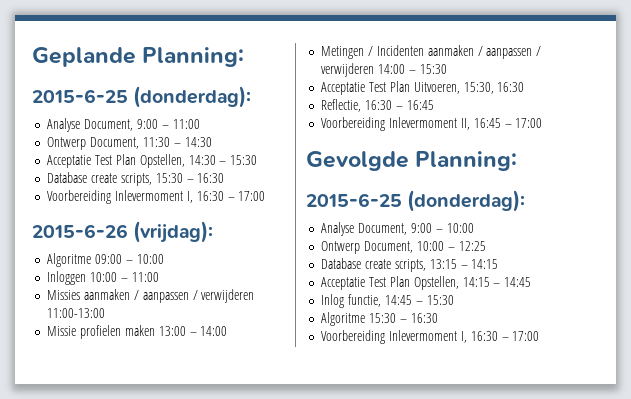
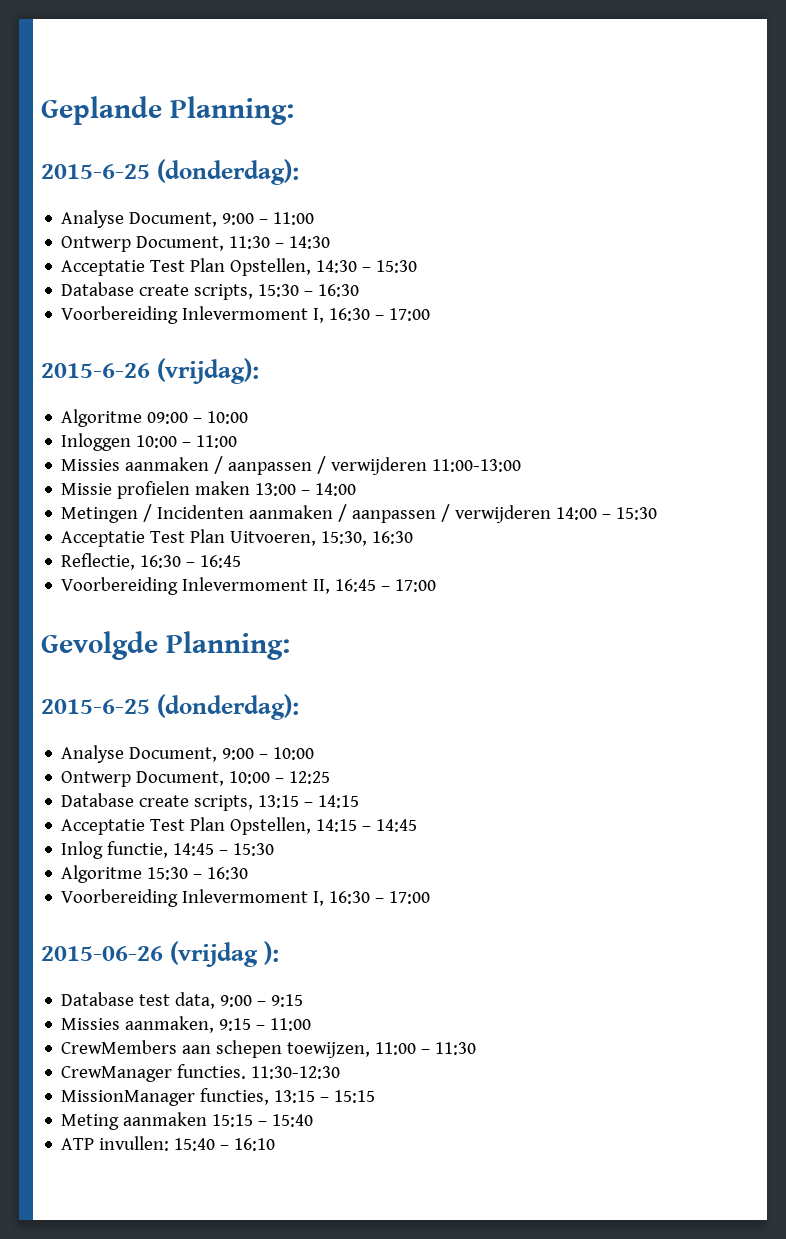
(540, 336) none -> [41,941,279,967] [61,992,304,1009] [61,1016,312,1033] [61,1040,477,1058] [61,1064,341,1082] [61,1088,376,1106] [61,1112,314,1130] [61,1136,276,1151] // 2015-06-26 (vrijdag ): // Database test data, 9:00 – 9:15 // Missies aanmaken, 9:15 – 11:00 // CrewMembers aan schepen toewijzen, 11:00 – 11:30 // CrewManager functies. 11:30-12:30 // MissionManager functies, 13:15 – 15:15 // Meting aanmaken 15:15 – 15:40 // ATP invullen: 15:40 – 16:10

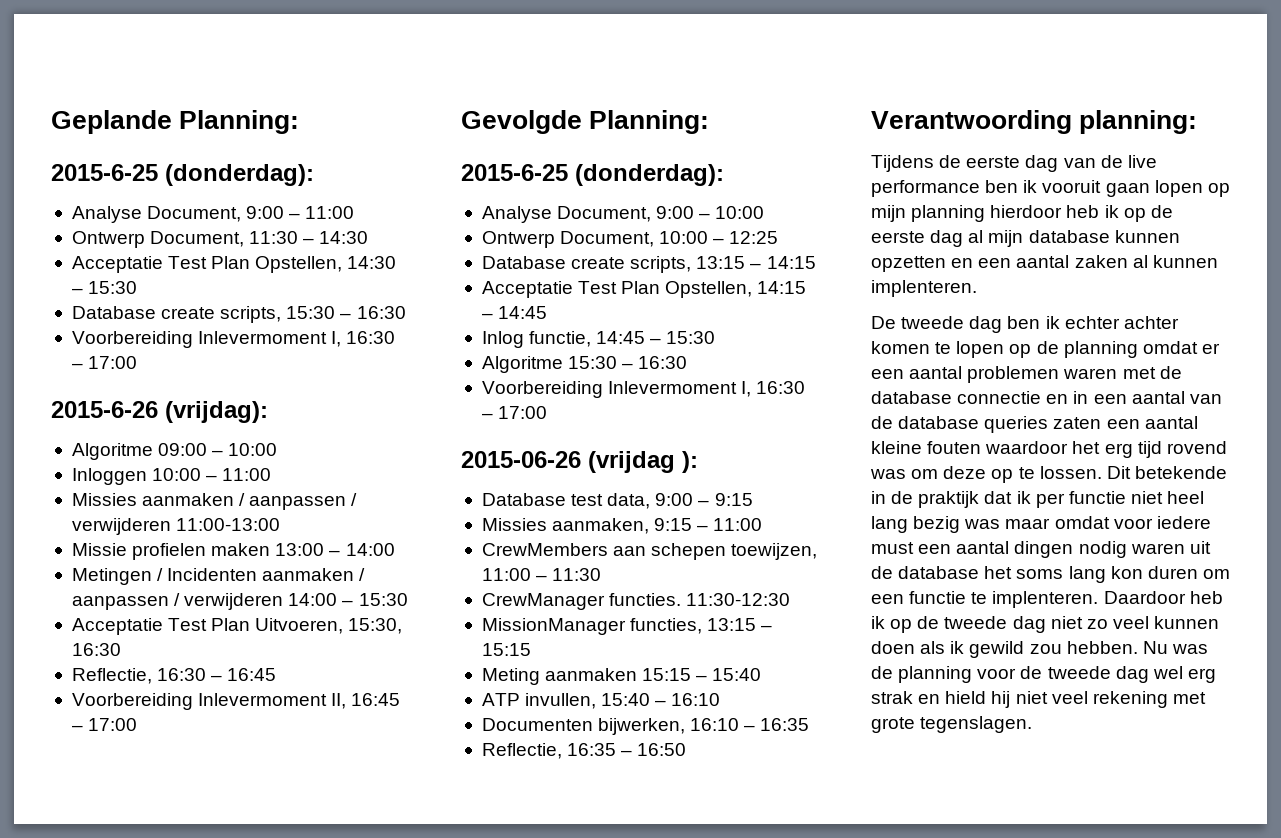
[99,1136,170,1151] invullen: -> [525,693,597,709] invullen,
(276, 1144) none -> [481,718,810,735] [481,743,687,759] [871,110,1198,134] [871,155,1157,172] [871,180,1230,197] [871,205,1173,222] [871,230,1180,247] [871,255,1218,272] [871,280,977,297] [871,316,1179,333] [871,341,1220,358] [871,366,1182,383] [871,391,1222,404] [871,416,1198,433] [871,441,1227,458] [870,466,1227,483] [871,491,1205,508] [871,516,1211,533] [871,541,1211,558] [871,566,1230,583] [871,591,1223,608] [871,616,1220,633] [871,641,1208,658] [871,666,1216,683] [871,691,1206,708] [871,716,1033,733] // Documenten bijwerken, 16:10 – 16:35 // Reflectie, 16:35 – 16:50 // Verantwoording planning: // Tijdens de eerste dag van de live performance ben ik vooruit gaan lopen op mijn planning hierdoor heb ik op de eerste dag al mijn database kunnen opzetten en een aantal zaken al kunnen implenteren. // De tweede dag ben ik echter achter komen te lopen op de planning omdat er een aantal problemen waren met de database connectie en in een aantal van de database queries zaten een aantal kleine fouten waardoor het erg tijd rovend was om deze op te lossen. Dit betekende in de praktijk dat ik per functie niet heel lang bezig was maar omdat voor iedere must een aantal dingen nodig waren uit de database het soms lang kon duren om een functie te implenteren. Daardoor heb ik op de tweede dag niet zo veel kunnen doen als ik gewild zou hebben. Nu was de planning voor de tweede dag wel erg strak en hield hij niet veel rekening met grote tegenslagen.

